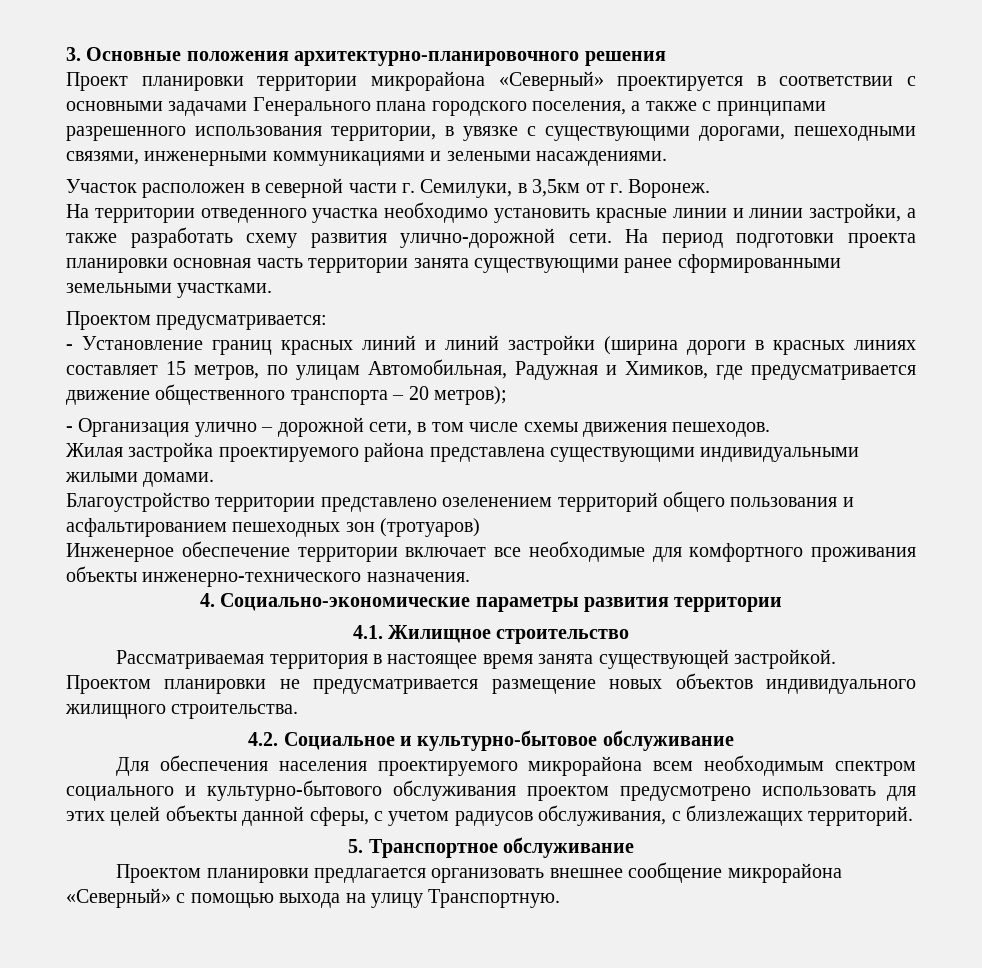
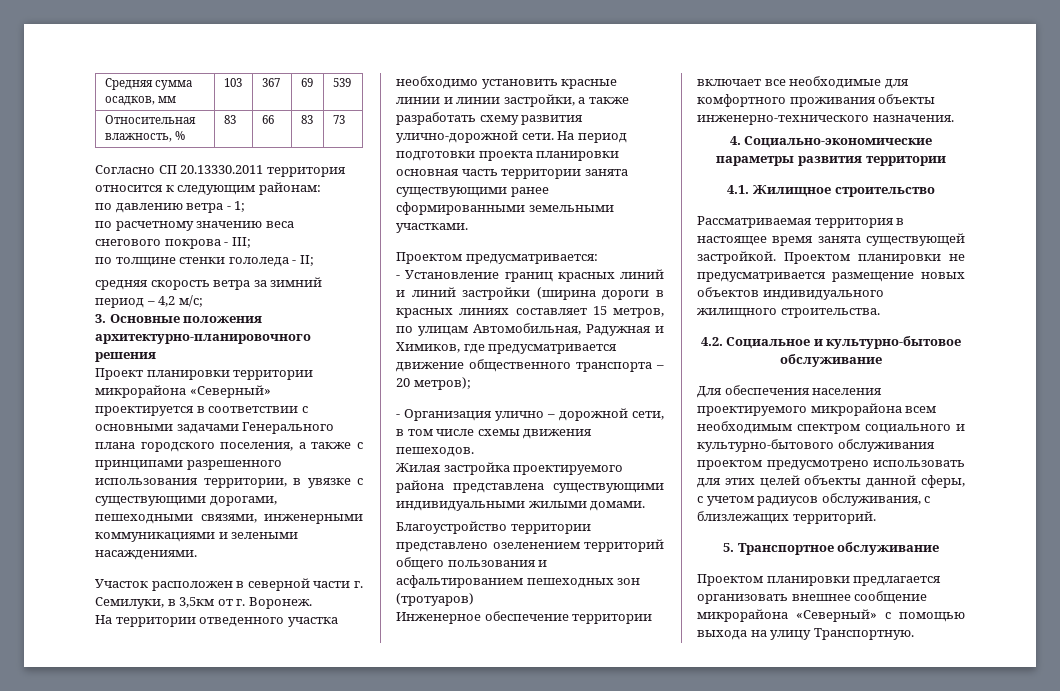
(66, 54) none -> [104,78,192,90] [104,96,176,106] [223,78,242,87] [261,78,280,87] [300,78,313,87] [332,78,351,87] [104,115,196,124] [104,131,185,142] [223,115,236,124] [261,115,274,124] [300,115,313,124] [332,115,345,124] [95,165,346,177] [95,182,321,195] [95,201,246,213] [95,221,294,231] [95,237,251,249] [95,255,314,267] [95,277,323,290] [95,295,203,308] Средняя сумма осадков, мм | 103 | 367 | 69 | 539 // Относительная влажность, % | 83 | 66 | 83 | 73 // Согласно СП 20.13330.2011 территория относится к следующим районам: // по давлению ветра - 1; // по расчетному значению веса снегового покрова - III; // по толщине стенки гололеда - II; // средняя скорость ветра за зимний период – 4,2 м/с; //

